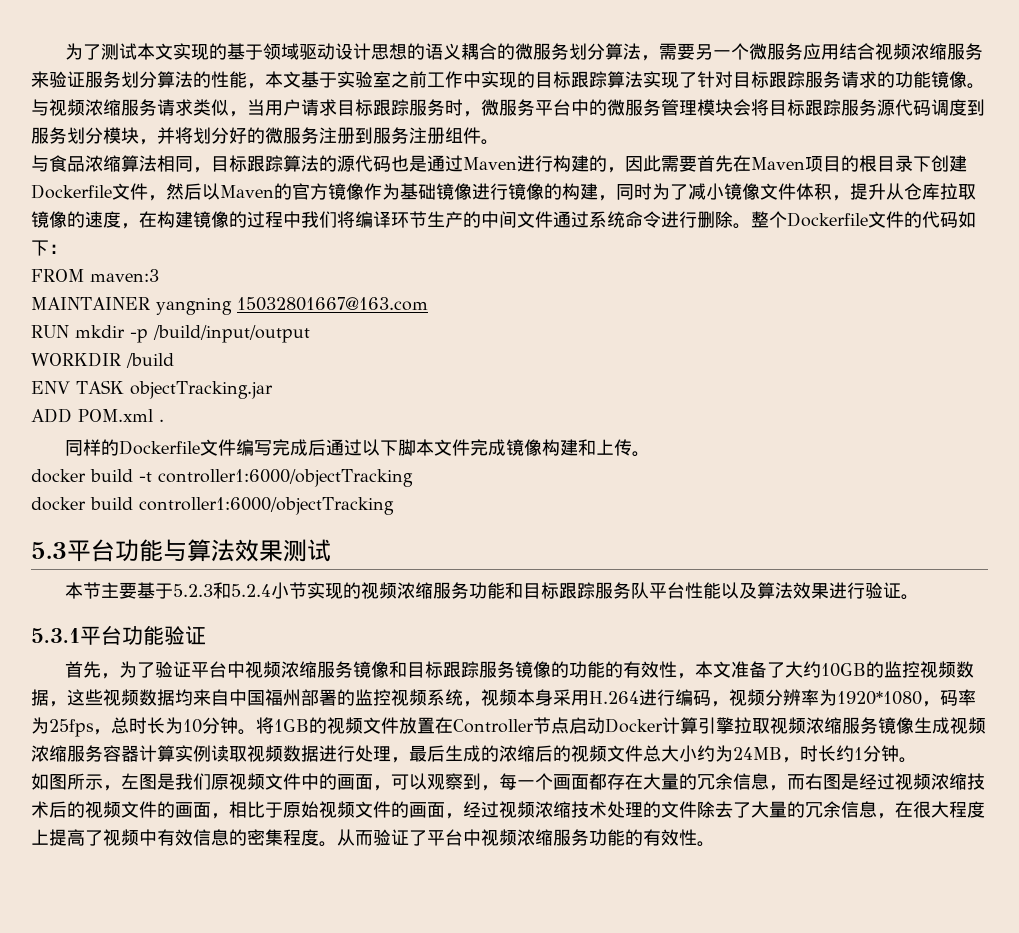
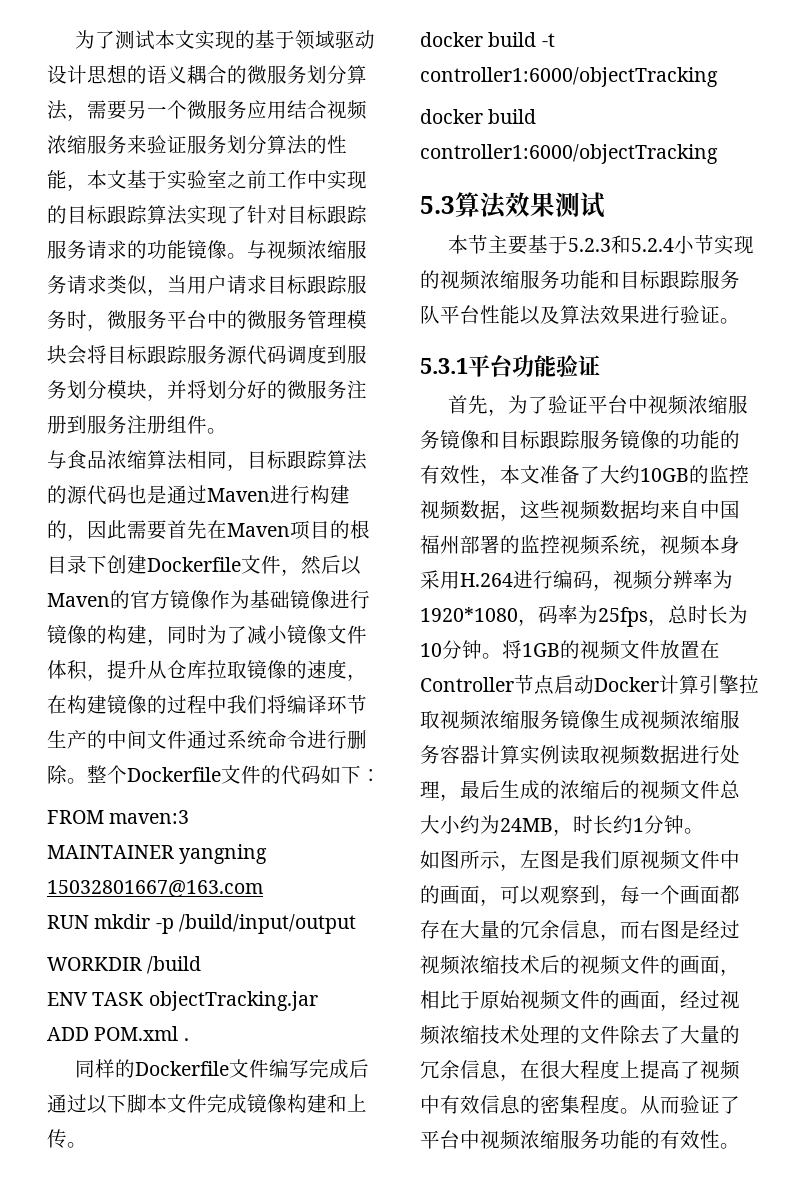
[67,539,187,562] 平台功能与 -> (455, 205) none

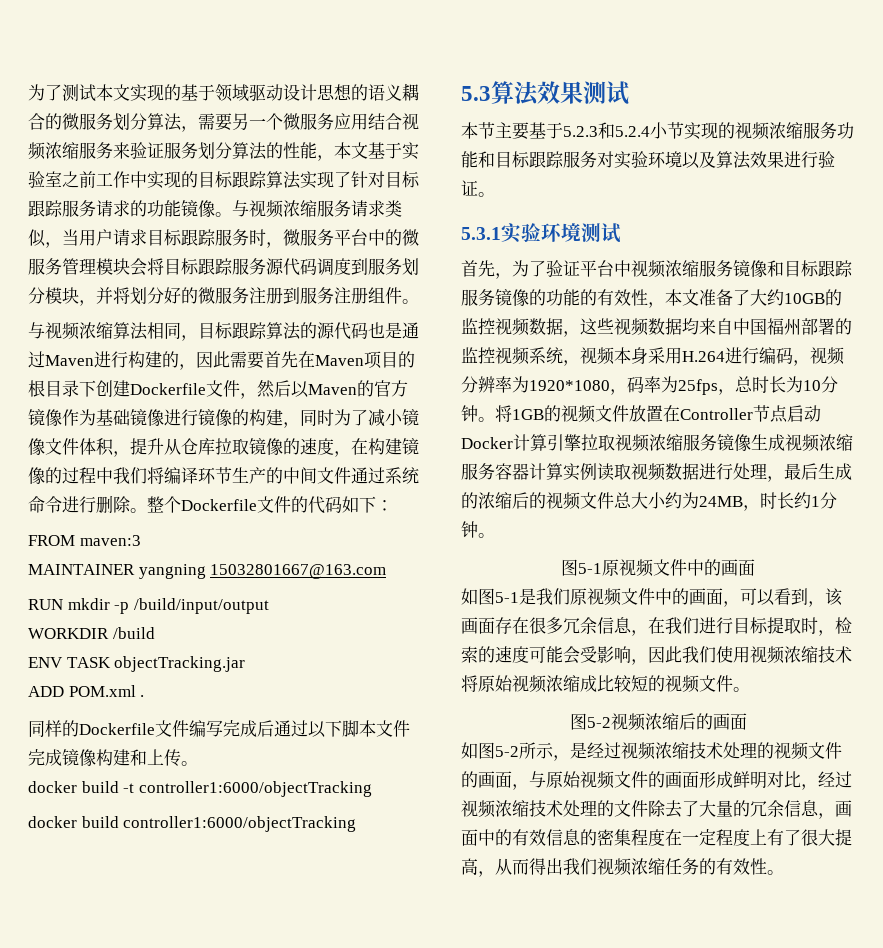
[67,450,107,469] 食品 -> [45,322,80,340] 视频
[420,305,520,324] 队平台性能 -> [597,151,682,169] 对实验环境
[468,355,600,377] 平台功能验证 -> [501,223,621,243] 实验环境测试
[420,850,560,871] // 如图所示，左图 -> [561,559,755,577] [461,588,519,605] // 图5-1原视频文件中的画面 // 如图5-1
[540,885,740,906] [420,920,680,941] 观察到，每一个画面都存在大量的冗余信息，而右图 -> [774,588,843,607] [461,617,852,636] [461,646,852,665] [461,675,750,693] [569,713,747,731] [461,742,570,761] 看到，该画面存在很多冗余信息，在我们进行目标提取时，检索的速度可能会受影响，因此我们使用视频浓缩技术将原始视频浓缩成比较短的视频文件。 // 图5-2视频浓缩后的画面 // 如图5-2所示，
[540,955,560,974] 后 -> [723,742,757,759] 处理
[420,990,480,1009] 相比于 -> [529,771,546,788] 与
(660, 999) none -> [699,771,801,789] 形成鲜明对比
[520,1060,740,1080] [420,1095,440,1114] 在很大程度上提高了视频中 -> [835,800,852,817] [461,829,512,846] 画面中的
[620,1095,740,1114] [420,1130,640,1150] 。从而验证了平台中视频浓缩服务功能 -> [665,829,852,846] [461,858,699,877] 在一定程度上有了很大提高，从而得出我们视频浓缩任务

